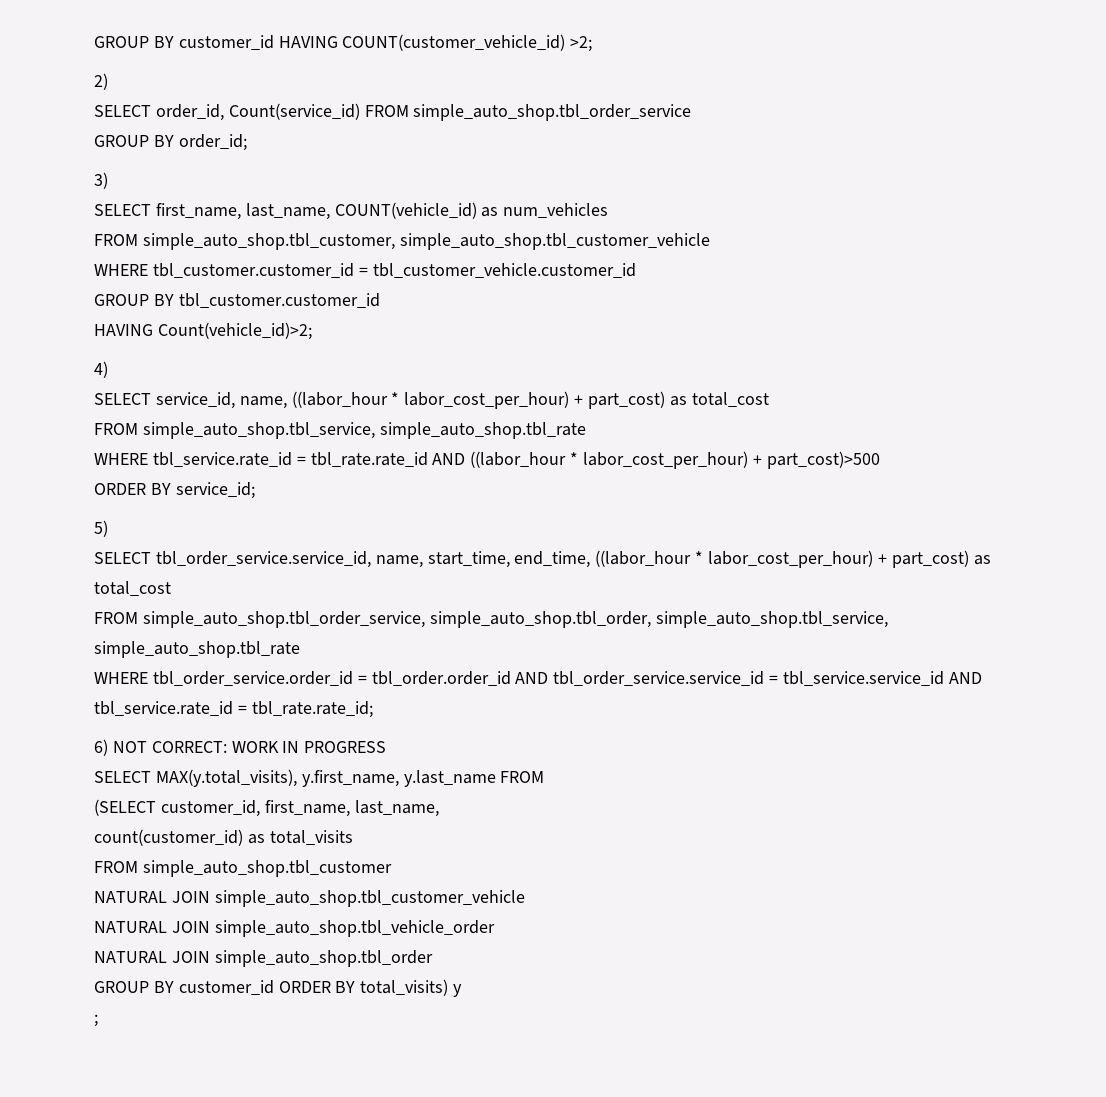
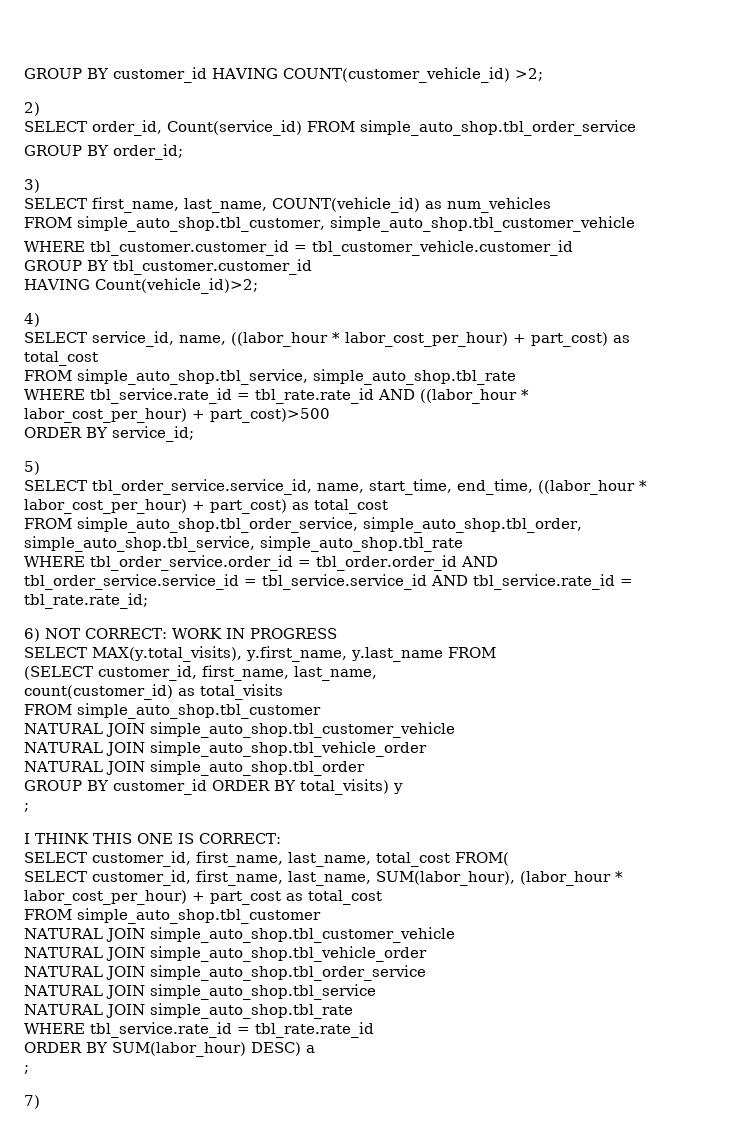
(98, 1020) none -> [24,833,281,844] [24,851,509,867] [24,870,623,886] [24,890,382,905] [24,908,321,924] [24,927,455,943] [24,946,427,962] [24,965,426,981] [24,984,376,1000] [24,1003,353,1019] [24,1022,374,1038] [24,1042,315,1057] [24,1065,29,1074] [24,1095,40,1109] // I THINK THIS ONE IS CORRECT: // SELECT customer_id, first_name, last_name, total_cost FROM( // SELECT customer_id, first_name, last_name, SUM(labor_hour), (labor_hour * labor_cost_per_hour) + part_cost as total_cost // FROM simple_auto_shop.tbl_customer // NATURAL JOIN simple_auto_shop.tbl_customer_vehicle // NATURAL JOIN simple_auto_shop.tbl_vehicle_order // NATURAL JOIN simple_auto_shop.tbl_order_service // NATURAL JOIN simple_auto_shop.tbl_service // NATURAL JOIN simple_auto_shop.tbl_rate // WHERE tbl_service.rate_id = tbl_rate.rate_id // ORDER BY SUM(labor_hour) DESC) a // ; // 7)

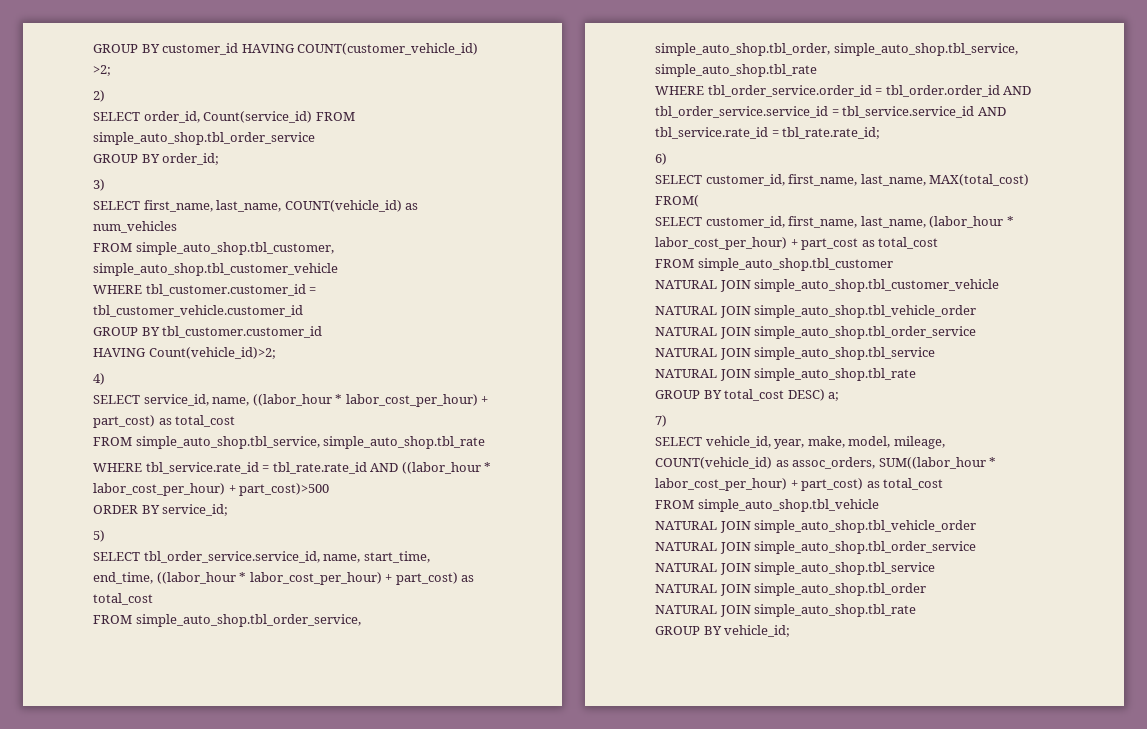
[45,628,337,639] [24,646,496,662] [24,665,377,681] [24,684,283,700] [24,703,321,719] [24,722,455,738] [24,741,427,757] [24,760,365,776] [24,779,403,795] [24,803,29,812] [24,833,281,844] [24,851,450,867] NOT CORRECT: WORK IN PROGRESS // SELECT MAX(y.total_visits), y.first_name, y.last_name FROM // (SELECT customer_id, first_name, last_name, // count(customer_id) as total_visits // FROM simple_auto_shop.tbl_customer // NATURAL JOIN simple_auto_shop.tbl_customer_vehicle // NATURAL JOIN simple_auto_shop.tbl_vehicle_order // NATURAL JOIN simple_auto_shop.tbl_order // GROUP BY customer_id ORDER BY total_visits) y // ; // I THINK THIS ONE IS CORRECT: // SELECT customer_id, first_name, last_name, total_cost -> [655,174,1030,186] // SELECT customer_id, first_name, last_name, MAX(total_cost)
[376,871,515,886] SUM(labor_hour), -> (926, 222) none
[24,1022,374,1038] [24,1042,315,1057] [24,1065,29,1074] [24,1095,40,1109] WHERE tbl_service.rate_id = tbl_rate.rate_id // ORDER BY SUM(labor_hour) DESC) a // ; // 7) -> [655,389,840,401] [655,415,667,427] [655,436,945,449] [655,457,997,469] [655,478,944,491] [655,499,879,512] [655,520,977,533] [655,541,977,554] [655,562,936,575] [655,583,927,596] [655,604,917,617] [655,625,791,637] GROUP BY total_cost DESC) a; // 7) // SELECT vehicle_id, year, make, model, mileage, COUNT(vehicle_id) as assoc_orders, SUM((labor_hour * labor_cost_per_hour) + part_cost) as total_cost // FROM simple_auto_shop.tbl_vehicle // NATURAL JOIN simple_auto_shop.tbl_vehicle_order // NATURAL JOIN simple_auto_shop.tbl_order_service // NATURAL JOIN simple_auto_shop.tbl_service // NATURAL JOIN simple_auto_shop.tbl_order // NATURAL JOIN simple_auto_shop.tbl_rate // GROUP BY vehicle_id;

